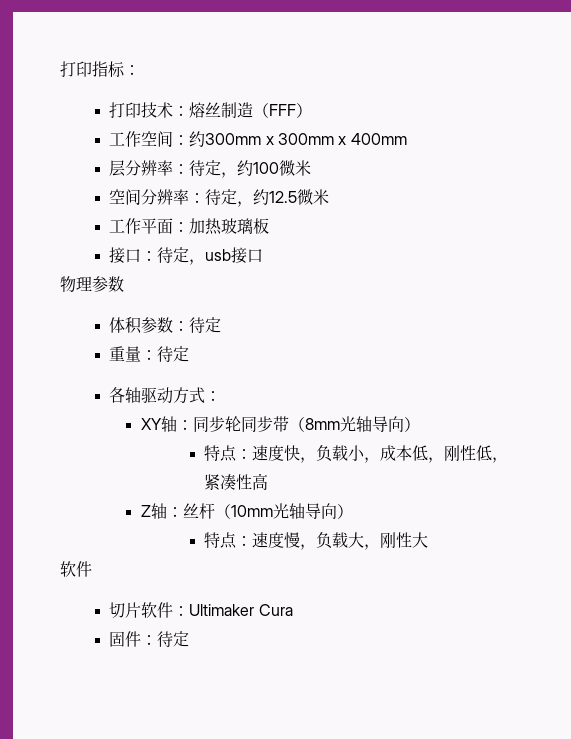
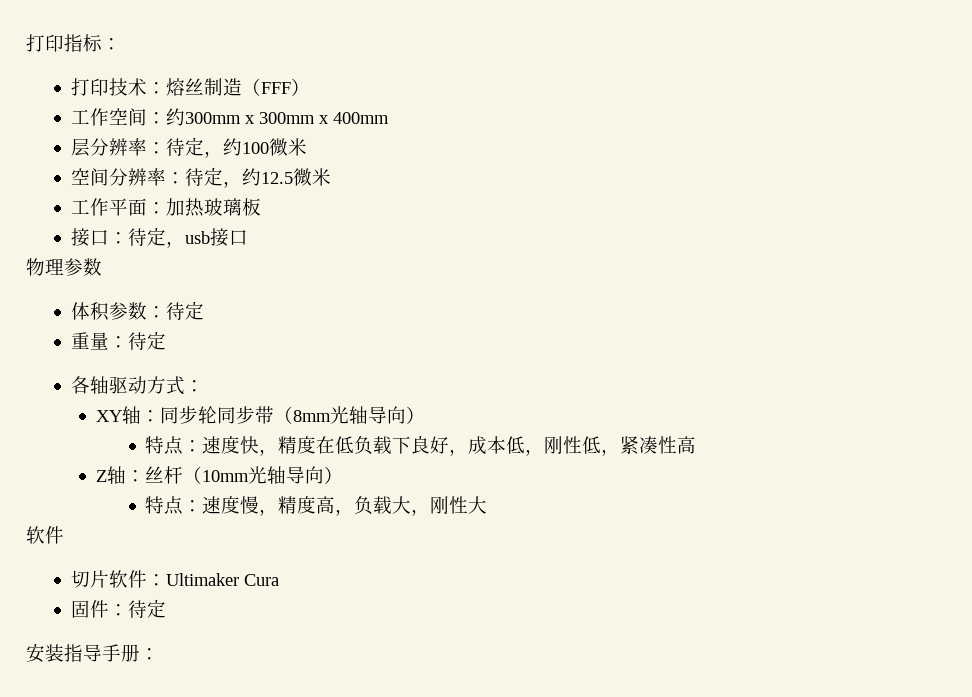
[316,445,366,462] 负载小 -> [278,435,450,455] 精度在低负载下良好
(317, 547) none -> [278,496,355,516] 精度高，
(190, 639) none -> [26,643,159,663] // 安装指导手册：

